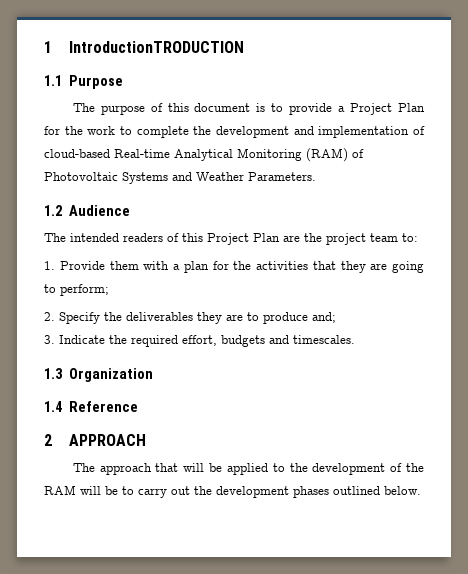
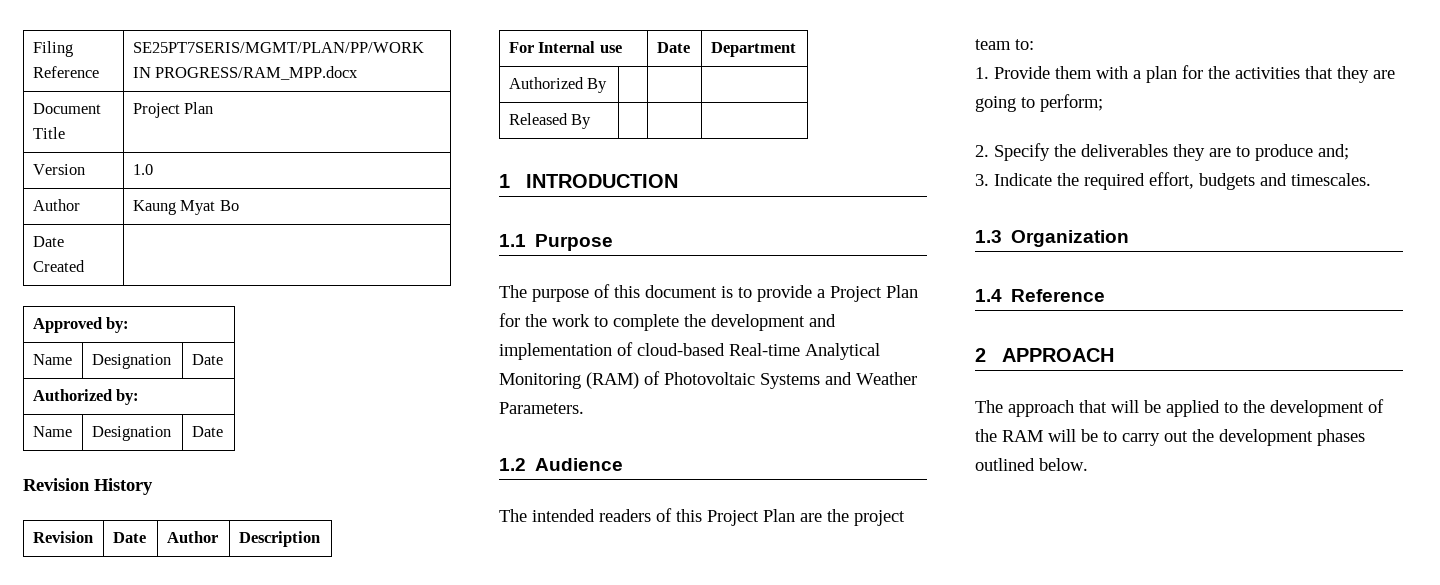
[44,41,244,53] 1 IntroductionTRODUCTION -> [32,41,73,57] [32,66,99,78] [132,42,424,53] [132,66,359,80] [32,103,101,114] [32,127,65,139] [132,102,214,118] [32,164,85,175] [132,164,153,175] [32,199,80,211] [132,200,239,215] [32,236,64,247] [32,260,85,272] [32,317,130,333] [32,354,72,365] [91,354,171,369] [191,354,223,365] [32,389,140,405] [32,426,72,437] [91,426,171,441] [191,426,223,437] [23,478,153,495] [32,531,93,543] [112,532,146,543] [166,531,218,543] [238,531,320,547] [508,41,622,53] [656,42,690,53] [710,42,796,57] [508,77,608,93] [508,113,592,129] [499,174,679,188] Filing Reference | SE25PT7SERIS/MGMT/PLAN/PP/WORK IN PROGRESS/RAM_MPP.docx // Document Title | Project Plan // Version | 1.0 // Author | Kaung Myat Bo // Date Created | // Approved by: // Name | Designation | Date // Authorized by: // Name | Designation | Date // Revision History // Revision | Date | Author | Description // For Internal use | Date | Department // Authorized By | | | // Released By | | | // 1 INTRODUCTION

